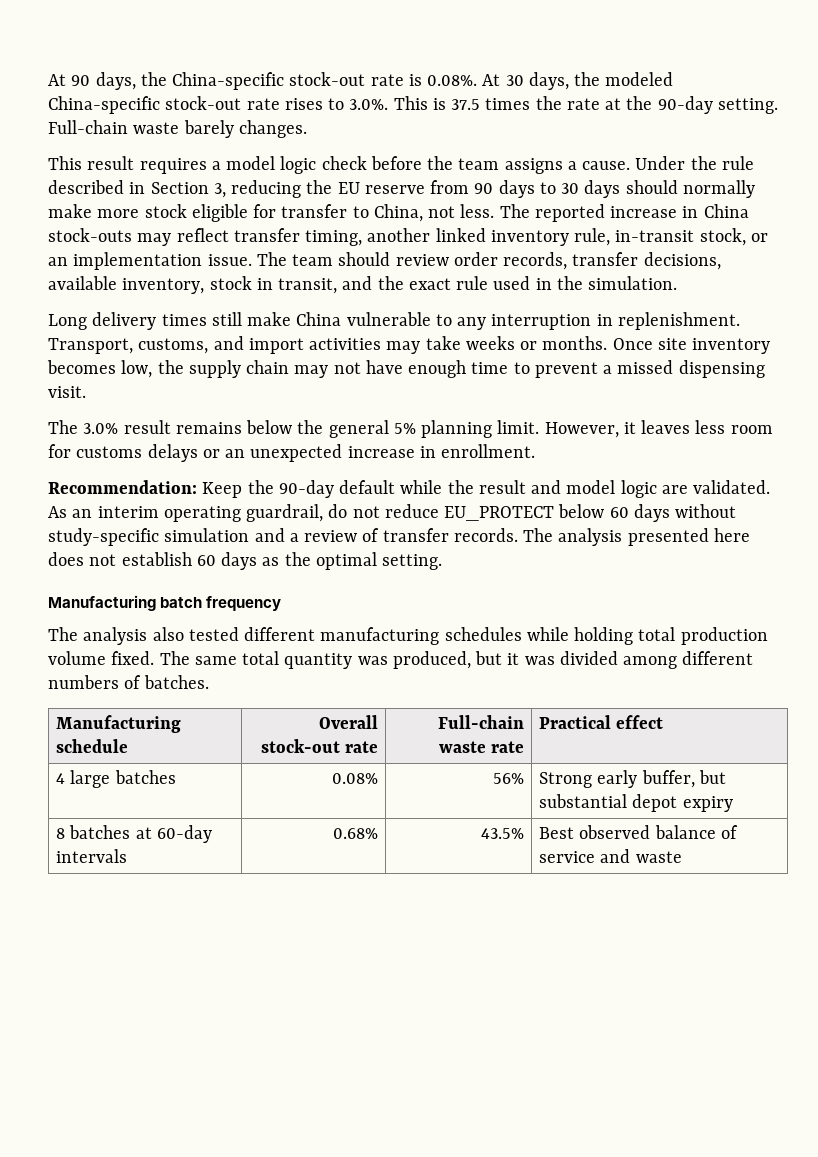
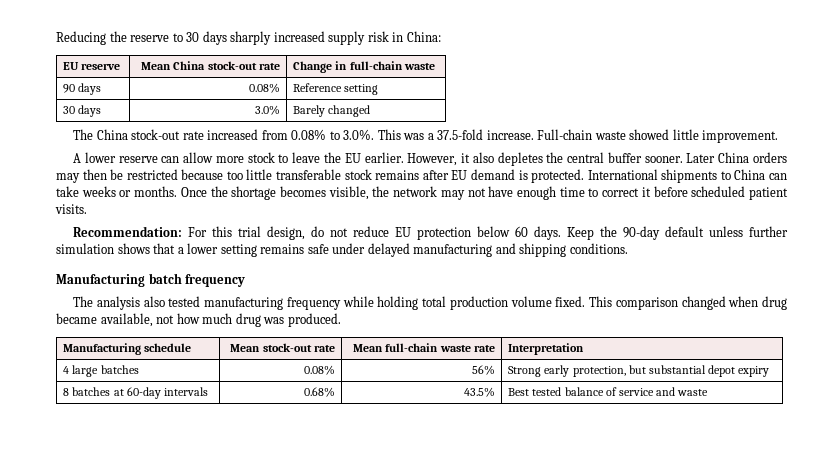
[48,72,674,90] [48,96,778,114] [48,120,307,138] [48,156,754,174] [48,180,755,198] [48,204,749,222] [48,228,768,246] [48,252,721,270] [48,276,678,294] [48,312,740,330] [48,336,421,354] At 90 days, the China-specific stock-out rate is 0.08%. At 30 days, the modeled China-specific stock-out rate rises to 3.0%. This is 37.5 times the rate at the 90-day setting. Full-chain waste barely changes. // This result requires a model logic check before the team assigns a cause. Under the rule described in Section 3, reducing the EU reserve from 90 days to 30 days should normally make more stock eligible for transfer to China, not less. The reported increase in China stock-outs may reflect transfer timing, another linked inventory rule, in-transit stock, or an implementation issue. The team should review order records, transfer decisions, available inventory, stock in transit, and the exact rule used in the simulation. // Long delivery times still make China vulnerable to any interruption in replenishment. Transport, customs, and import activities may -> [56,31,441,45] [63,62,121,70] [141,61,280,70] [293,61,435,73] [63,83,102,95] [248,83,280,93] [293,83,379,95] [63,105,102,117] [254,105,280,115] [293,105,371,117] [72,129,779,143] [72,152,787,166] [56,169,787,183] Reducing the reserve to 30 days sharply increased supply risk in China: // EU reserve | Mean China stock-out rate | Change in full-chain waste // 90 days | 0.08% | Reference setting // 30 days | 3.0% | Barely changed // The China stock-out rate increased from 0.08% to 3.0%. This was a 37.5-fold increase. Full-chain waste showed little improvement. // A lower reserve can allow more stock to leave the EU earlier. However, it also depletes the central buffer sooner. Later China orders may then be restricted because too little transferable stock remains after EU demand is protected. International shipments to China can
[657,338,771,354] [47,360,290,378] site inventory becomes low, the supply chain -> [210,186,438,200] the shortage becomes visible, the network
[534,360,765,378] [48,386,86,398] [48,420,773,438] [48,444,536,462] [48,480,771,498] [48,504,737,522] [48,528,750,546] [48,552,443,570] prevent a missed dispensing visit. // The 3.0% result remains below the general 5% planning limit. However, it leaves less room for customs delays or an unexpected increase in enrollment. // Recommendation: Keep the 90-day default while the result and model logic are validated. As an interim operating guardrail, do not reduce EU_PROTECT below 60 days without study-specific simulation and a review of transfer records. The analysis presented here does not establish 60 days as the optimal setting. -> [602,186,788,200] [55,204,87,214] [72,226,788,240] [56,243,628,257] correct it before scheduled patient visits. // Recommendation: For this trial design, do not reduce EU protection below 60 days. Keep the 90-day default unless further simulation shows that a lower setting remains safe under delayed manufacturing and shipping conditions.
[244,627,522,645] different manufacturing schedules -> [203,297,341,310] manufacturing frequency
[159,651,754,669] [48,675,209,689] The same total quantity was produced, but it was divided among different numbers of batches. -> [588,296,787,310] [56,313,341,327] This comparison changed when drug became available, not how much drug was produced.
[318,715,378,729] [260,739,378,753] [437,715,524,729] Overall stock-out rate | Full-chain -> [230,343,335,352] [353,343,439,352] Mean stock-out rate | Mean full-chain
[539,715,664,729] Practical effect -> [508,343,585,355] Interpretation
[641,770,695,788] buffer, -> [572,366,626,377] protection,
[579,825,651,839] observed -> [532,387,562,396] tested

